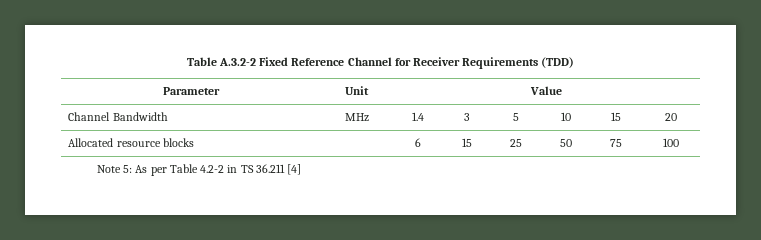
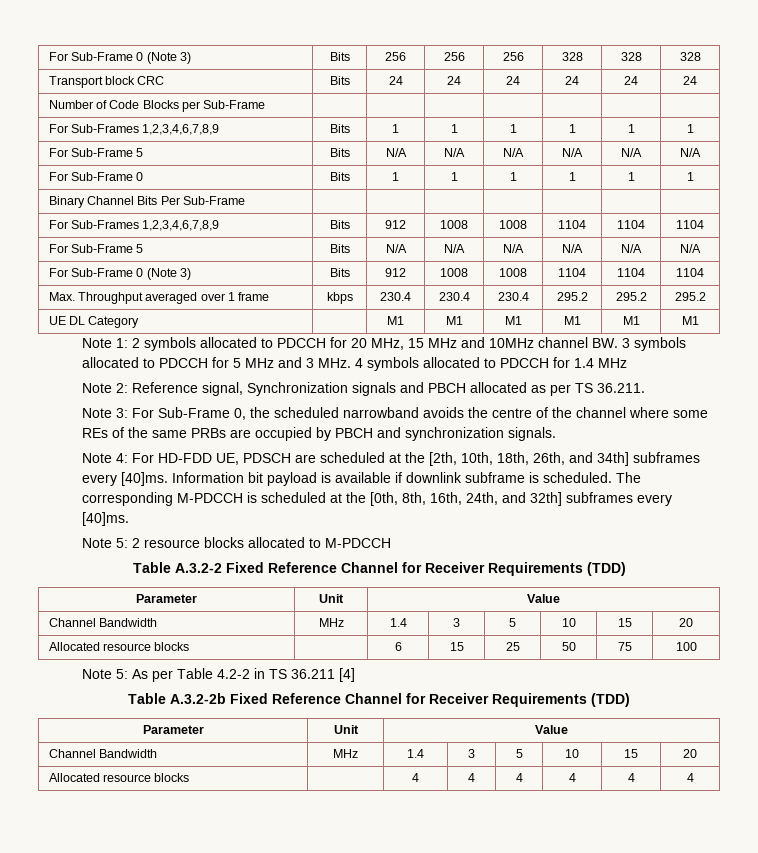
(186, 61) none -> [48,52,192,64] [329,52,350,61] [385,52,406,61] [443,52,465,61] [502,52,524,61] [561,52,583,61] [620,52,642,61] [679,52,701,61] [48,76,165,88] [329,76,350,85] [388,76,403,85] [447,76,461,85] [506,76,520,85] [565,76,579,85] [624,76,638,85] [683,76,697,85] [48,100,266,112] [48,124,220,135] [329,124,350,133] [392,124,399,133] [450,124,458,133] [509,124,517,133] [568,124,576,133] [627,124,635,133] [686,124,694,133] [48,148,144,157] [329,148,350,157] [385,148,407,157] [444,148,465,157] [503,148,524,157] [562,148,583,157] [621,148,642,157] [680,148,701,157] [48,172,144,181] [329,172,350,181] [392,172,399,181] [450,172,458,181] [509,172,517,181] [568,172,576,181] [627,172,635,181] [686,172,694,181] [48,196,246,208] [48,220,220,231] [329,220,350,229] [385,220,406,229] [440,220,468,229] [499,220,527,229] [558,220,586,229] [617,220,645,229] [676,220,704,229] [48,244,144,253] [329,244,350,253] [385,244,407,253] [444,244,465,253] [503,244,524,253] [562,244,583,253] [621,244,642,253] [680,244,701,253] [48,268,192,280] [329,268,350,277] [385,268,406,277] [440,268,468,277] [499,268,527,277] [558,268,586,277] [617,268,645,277] [676,268,704,277] [48,292,270,304] [326,292,353,304] [380,292,411,301] [438,292,470,301] [497,292,529,301] [556,292,588,301] [615,292,647,301] [674,292,706,301] [48,316,140,328] [387,316,404,325] [445,316,463,325] [504,316,522,325] [563,316,581,325] [622,316,640,325] [681,316,699,325] [82,337,687,351] [82,357,628,371] [82,382,646,396] [82,407,709,420] [82,427,557,441] [82,452,701,466] [82,472,642,486] [82,492,673,506] [82,512,130,526] [82,537,392,548] For Sub-Frame 0 (Note 3) | Bits | 256 | 256 | 256 | 328 | 328 | 328 // Transport block CRC | Bits | 24 | 24 | 24 | 24 | 24 | 24 // Number of Code Blocks per Sub-Frame | | | | | | | // For Sub-Frames 1,2,3,4,6,7,8,9 | Bits | 1 | 1 | 1 | 1 | 1 | 1 // For Sub-Frame 5 | Bits | N/A | N/A | N/A | N/A | N/A | N/A // For Sub-Frame 0 | Bits | 1 | 1 | 1 | 1 | 1 | 1 // Binary Channel Bits Per Sub-Frame | | | | | | | // For Sub-Frames 1,2,3,4,6,7,8,9 | Bits | 912 | 1008 | 1008 | 1104 | 1104 | 1104 // For Sub-Frame 5 | Bits | N/A | N/A | N/A | N/A | N/A | N/A // For Sub-Frame 0 (Note 3) | Bits | 912 | 1008 | 1008 | 1104 | 1104 | 1104 // Max. Throughput averaged over 1 frame | kbps | 230.4 | 230.4 | 230.4 | 295.2 | 295.2 | 295.2 // UE DL Category | | M1 | M1 | M1 | M1 | M1 | M1 // Note 1: 2 symbols allocated to PDCCH for 20 MHz, 15 MHz and 10MHz channel BW. 3 symbols allocated to PDCCH for 5 MHz and 3 MHz. 4 symbols allocated to PDCCH for 1.4 MHz // Note 2: Reference signal, Synchronization signals and PBCH allocated as per TS 36.211. // Note 3: For Sub-Frame 0, the scheduled narrowband avoids the centre of the channel where some REs of the same PRBs are occupied by PBCH and synchronization signals. // Note 4: For HD-FDD UE, PDSCH are scheduled at the [2th, 10th, 18th, 26th, and 34th] subframes every [40]ms. Information bit payload is available if downlink subframe is scheduled. The corresponding M-PDCCH is scheduled at the [0th, 8th, 16th, 24th, and 32th] subframes every [40]ms. // Note 5: 2 resource blocks allocated to M-PDCCH //
(302, 169) none -> [128,693,630,707] [142,725,204,734] [333,725,359,734] [535,725,568,734] [48,749,157,758] [333,749,358,758] [407,749,424,758] [468,749,475,758] [515,749,523,758] [565,749,579,758] [624,749,638,758] [683,749,697,758] [48,773,190,782] [412,773,419,782] [468,773,475,782] [515,773,523,782] [568,773,576,782] [627,773,635,782] [686,773,694,782] // Table A.3.2-2b Fixed Reference Channel for Receiver Requirements (TDD) // Parameter | Unit | Value // Channel Bandwidth | MHz | 1.4 | 3 | 5 | 10 | 15 | 20 // Allocated resource blocks | | 4 | 4 | 4 | 4 | 4 | 4

